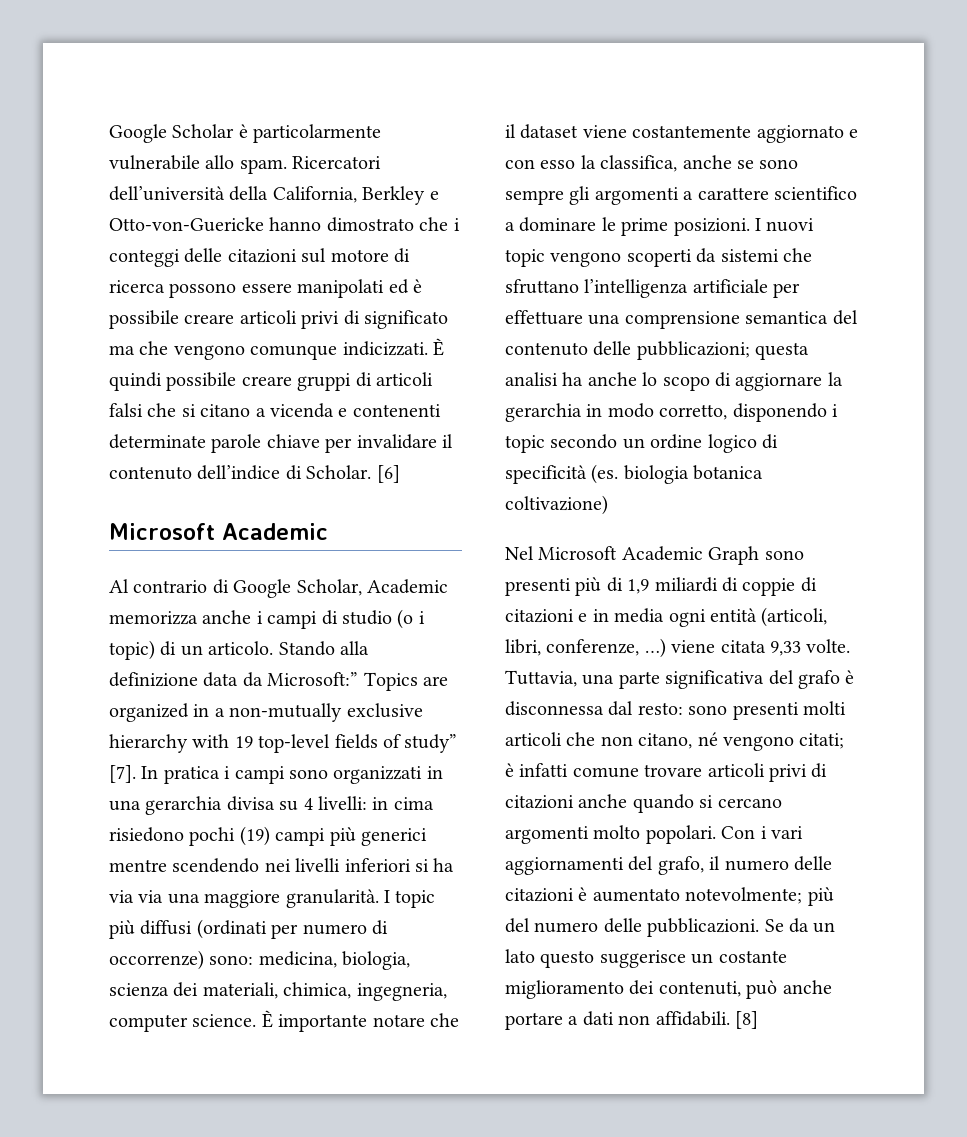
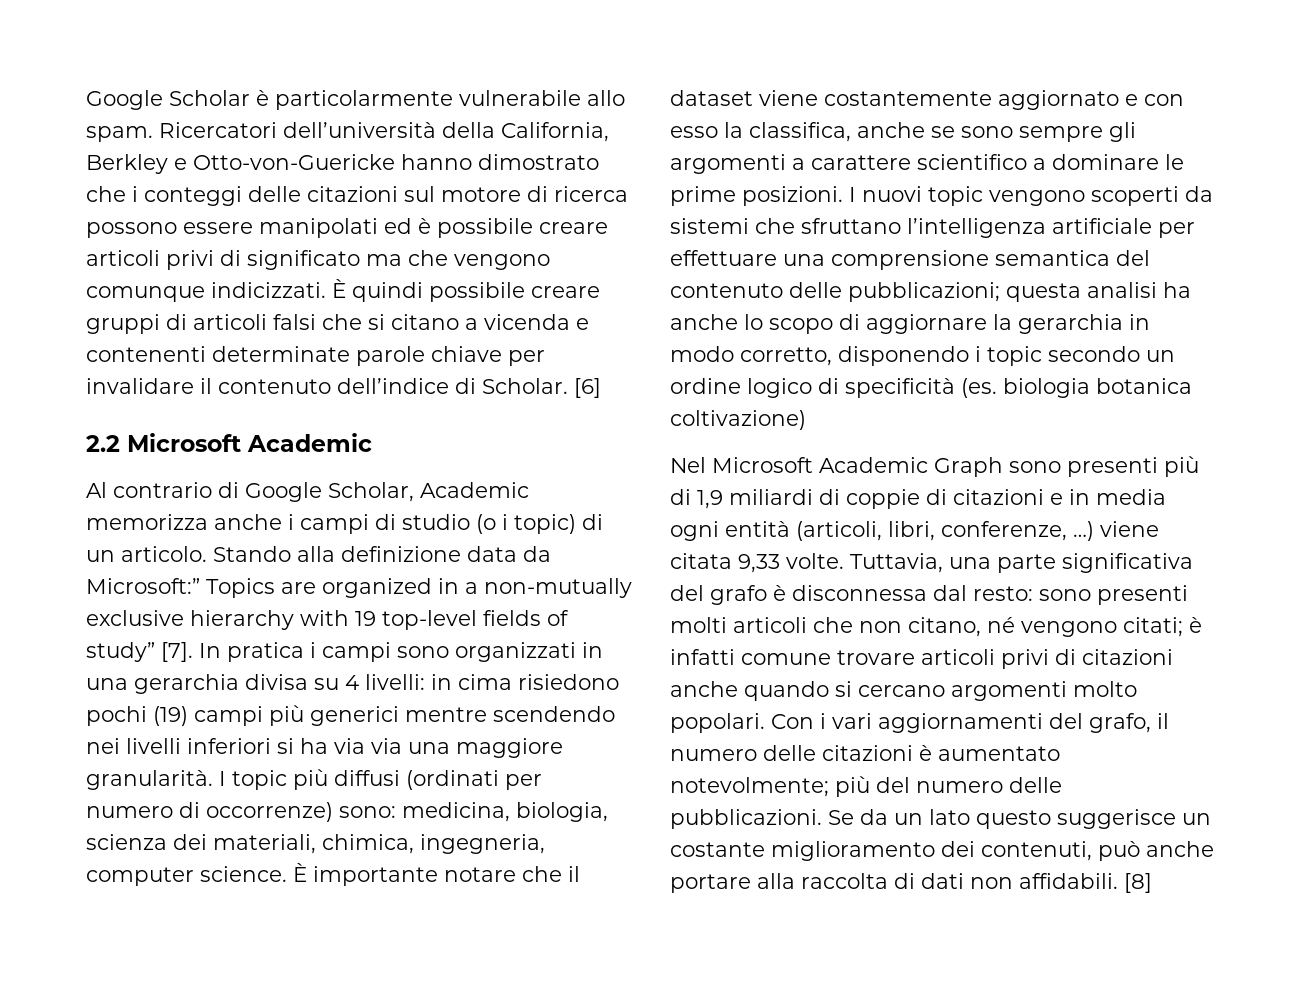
(400, 474) none -> [86,435,120,452] 2.2
[568,1016,579,1025] a -> [757,873,915,889] alla raccolta di

